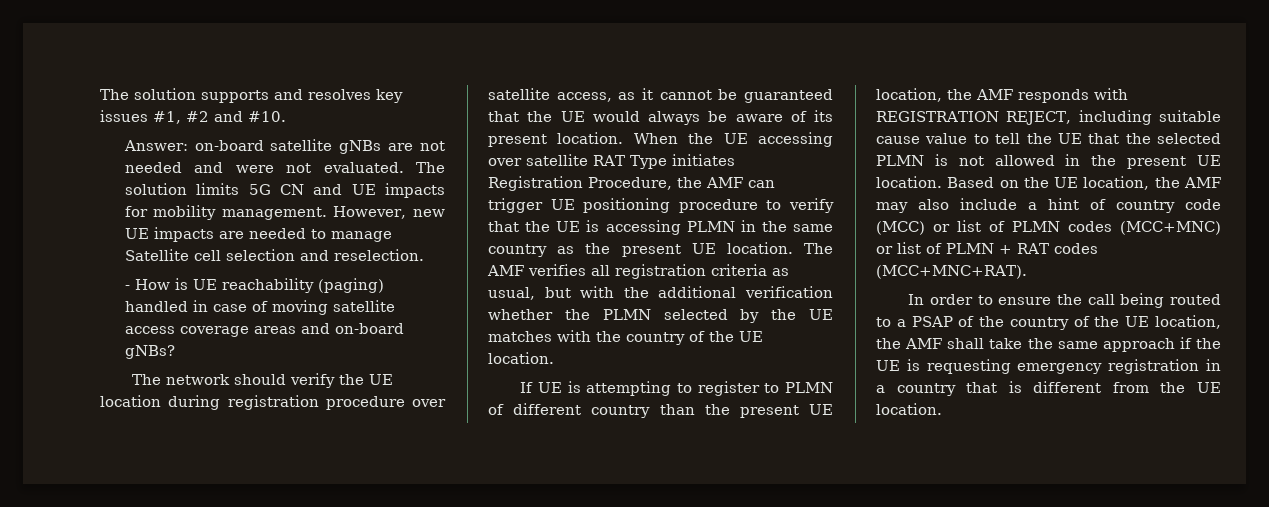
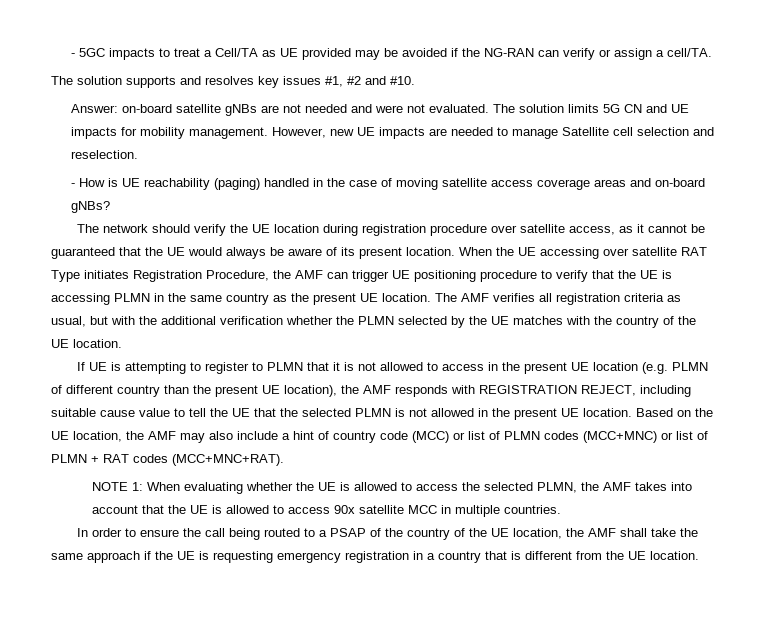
(100, 94) none -> [71,48,713,60] - 5GC impacts to treat a Cell/TA as UE provided may be avoided if the NG-RAN can verify or assign a cell/TA. //
(208, 306) none -> [327,178,346,187] the
(833, 387) none -> [307,362,709,374] that it is not allowed to access in the present UE location (e.g. PLMN
[876,88,942,102] location, -> [284,385,337,397] location),
(1027, 272) none -> [91,482,692,494] [91,505,561,517] // NOTE 1: When evaluating whether the UE is allowed to access the selected PLMN, the AMF takes into account that the UE is allowed to access 90x satellite MCC in multiple countries.

